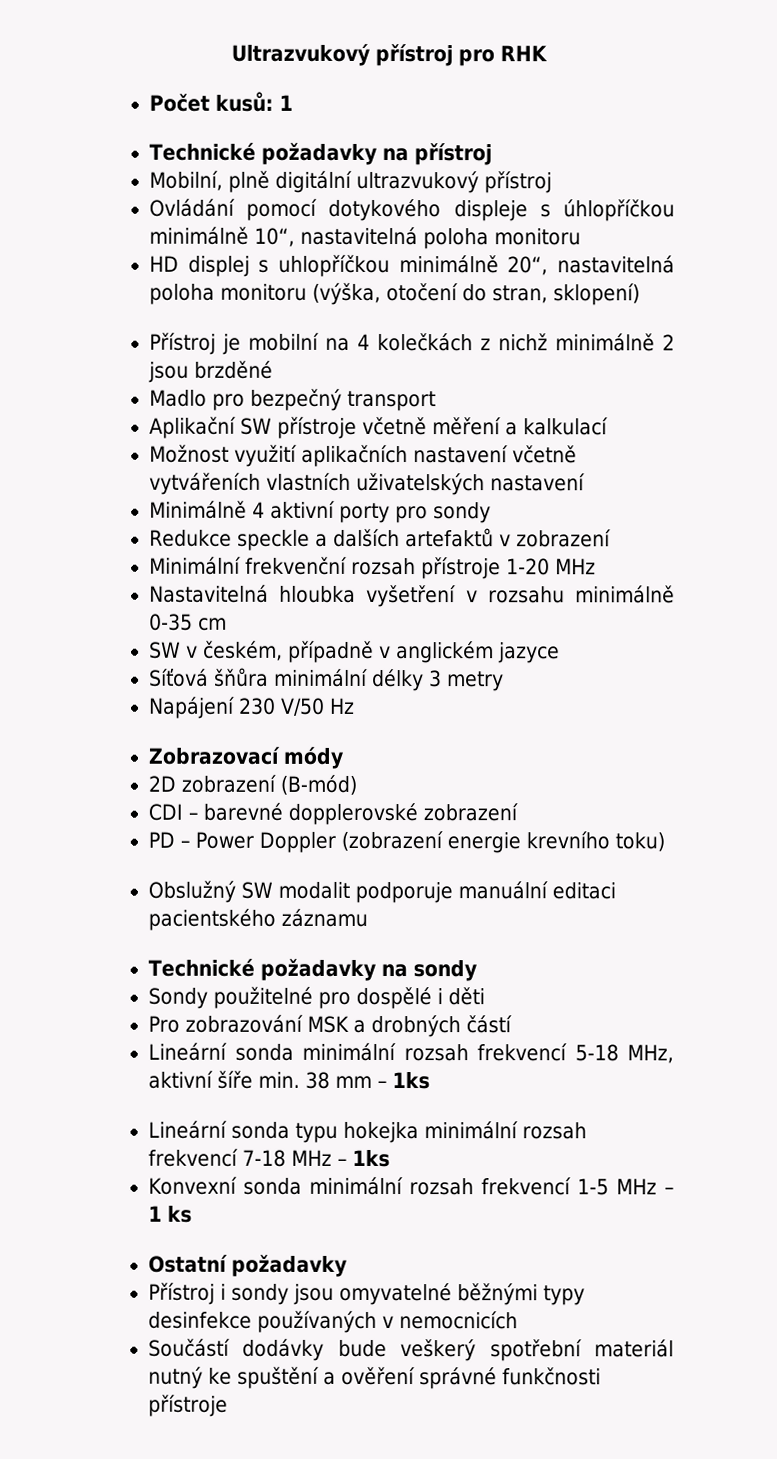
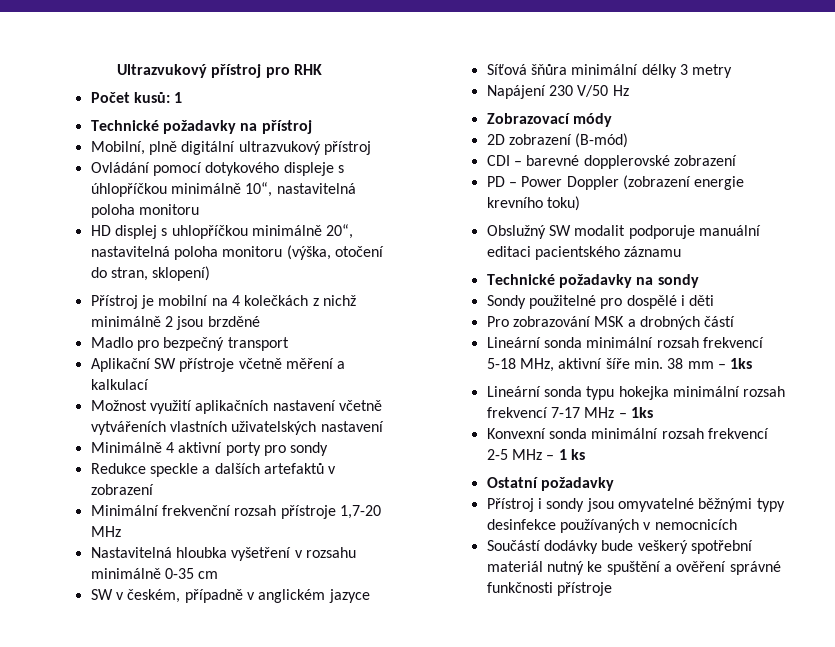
[506,558,551,576] 1-20 -> [339,505,381,519] 1,7-20
[242,1149,287,1167] 7-18 -> [551,407,581,418] 7-17
[577,1178,610,1196] 1-5 -> [486,449,508,460] 2-5

